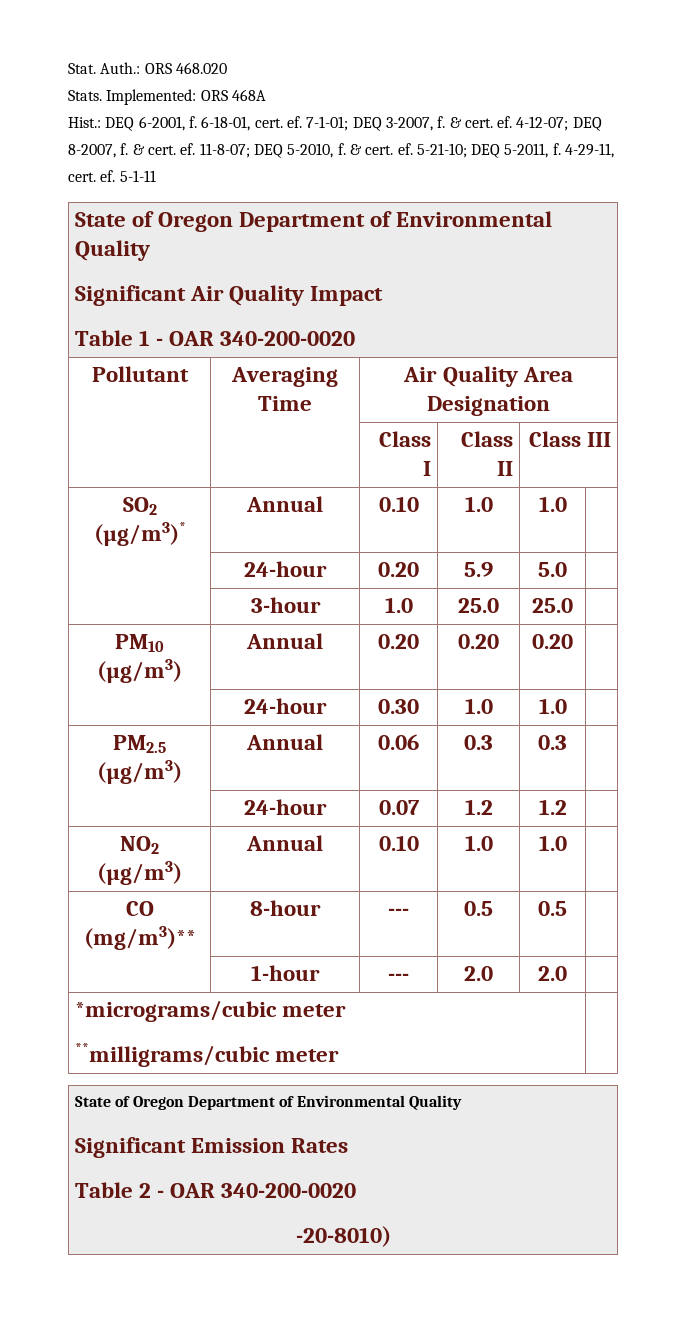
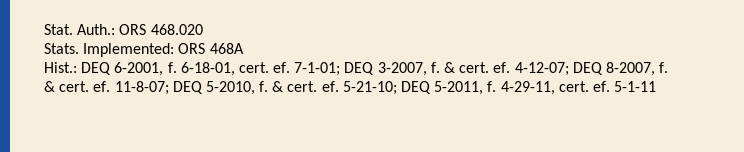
[75,211,553,232] [75,240,151,261] [75,285,384,306] [75,330,356,346] [91,366,189,382] [231,367,338,387] [258,396,312,411] [403,366,573,387] [427,396,550,416] [378,431,431,447] [422,461,431,476] [460,431,513,447] [496,461,513,476] [528,431,611,447] [122,497,157,515] [93,522,186,546] [246,496,323,512] [378,496,419,512] [464,496,493,512] [538,496,567,512] [244,561,327,577] [378,562,419,577] [464,562,493,577] [538,562,567,577] [250,597,321,613] [384,597,413,613] [458,598,499,613] [532,598,573,613] [115,634,164,652] [97,659,182,683] [246,633,323,649] [378,634,419,649] [458,634,499,649] [532,634,573,649] [244,698,327,714] [378,699,419,714] [464,698,493,714] [538,698,567,714] [113,735,166,753] [97,760,182,784] [246,734,323,750] [378,734,419,750] [464,735,493,750] [538,735,567,750] [244,799,327,815] [378,800,420,815] [464,799,493,815] [538,799,567,815] [120,836,159,854] [97,861,182,885] [246,835,323,851] [378,835,419,851] [464,835,493,851] [538,835,567,851] [125,901,154,916] [83,926,196,950] [250,900,321,916] [388,908,409,916] [464,901,493,916] [538,901,567,916] [251,965,320,981] [388,973,409,981] [464,966,493,981] [538,966,567,981] [75,1000,347,1022] [75,1043,340,1067] [75,1095,462,1110] [75,1137,349,1158] [75,1182,357,1198] [295,1226,391,1247] // State of Oregon Department of Environmental Quality // Significant Air Quality Impact // Table 1 - OAR 340-200-0020 // Pollutant | Averaging Time | Air Quality Area Designation // | | Class I | Class II | Class III // SO2 (µg/m3)* | Annual | 0.10 | 1.0 | 1.0 | // | 24-hour | 0.20 | 5.9 | 5.0 | // | 3-hour | 1.0 | 25.0 | 25.0 | // PM10 (µg/m3) | Annual | 0.20 | 0.20 | 0.20 | // | 24-hour | 0.30 | 1.0 | 1.0 | // PM2.5 (µg/m3) | Annual | 0.06 | 0.3 | 0.3 | // | 24-hour | 0.07 | 1.2 | 1.2 | // NO2 (µg/m3) | Annual | 0.10 | 1.0 | 1.0 | // CO (mg/m3)** | 8-hour | --- | 0.5 | 0.5 | // | 1-hour | --- | 2.0 | 2.0 | // *micrograms/cubic meter // **milligrams/cubic meter | // State of Oregon Department of Environmental Quality // Significant Emission Rates // Table 2 - OAR 340-200-0020 // -20-8010) -> (657, 86) none

